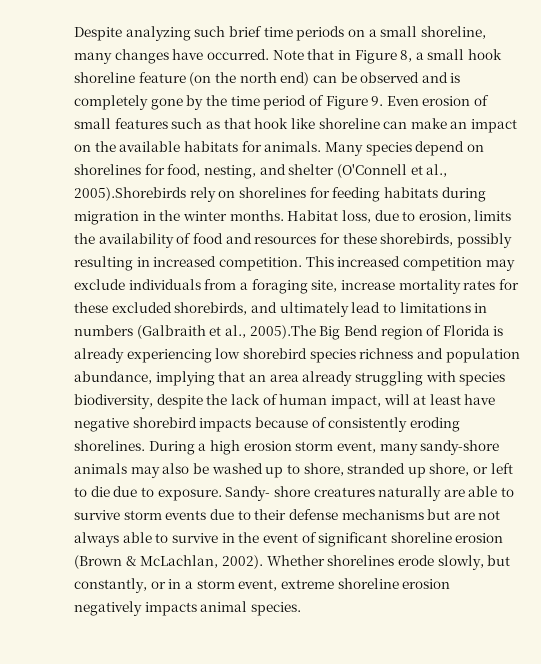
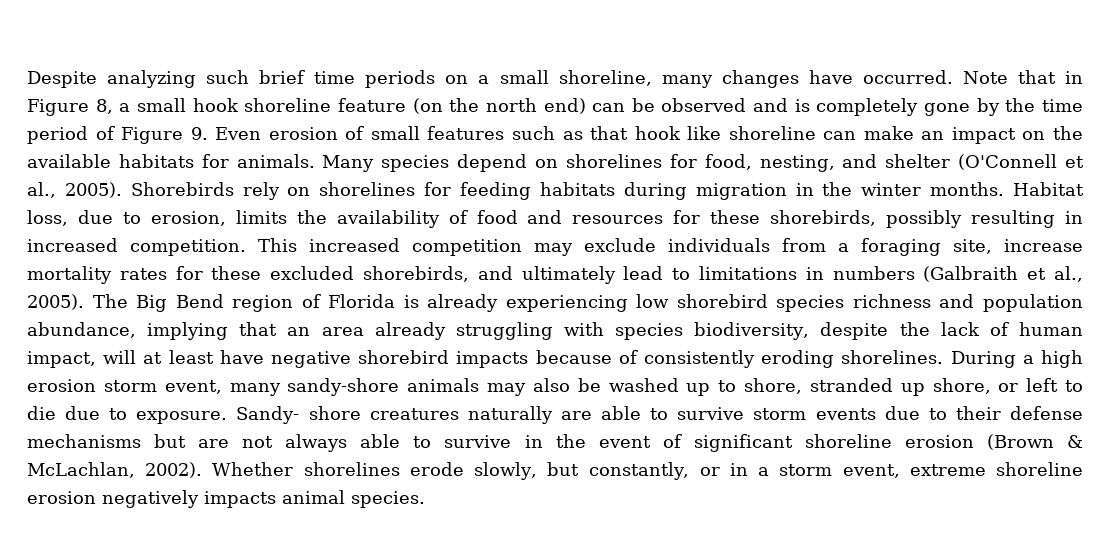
[74,187,186,201] 2005).Shorebirds -> [64,182,234,198] 2005). Shorebirds
[249,325,316,339] 2005).The -> [27,294,128,310] 2005). The

